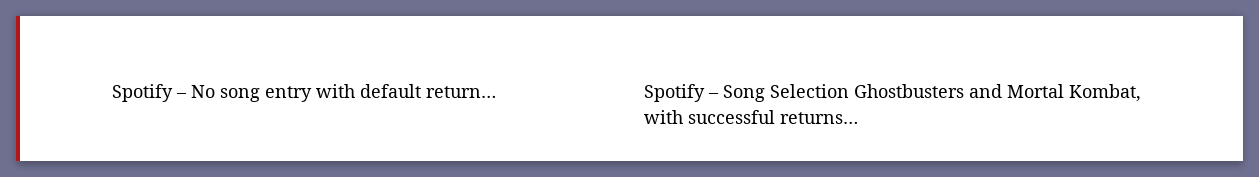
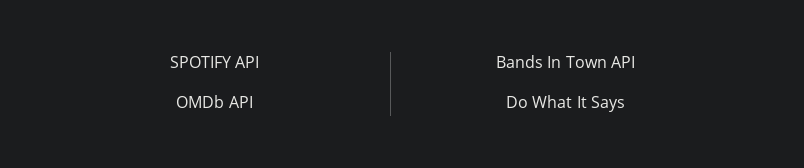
[112,84,496,102] [644,84,1141,102] [644,110,858,124] Spotify – No song entry with default return… // Spotify – Song Selection Ghostbusters and Mortal Kombat, with successful returns… -> [169,56,260,68] [176,95,253,108] [496,55,635,68] [506,95,625,112] SPOTIFY API // OMDb API // Bands In Town API // Do What It Says

